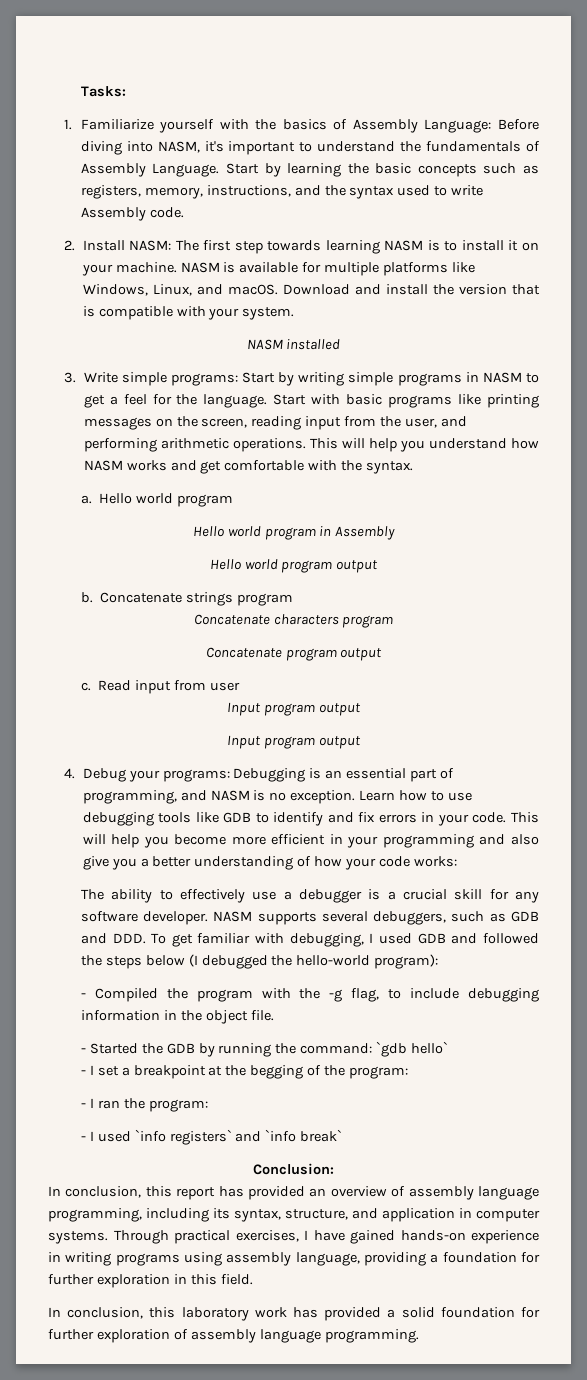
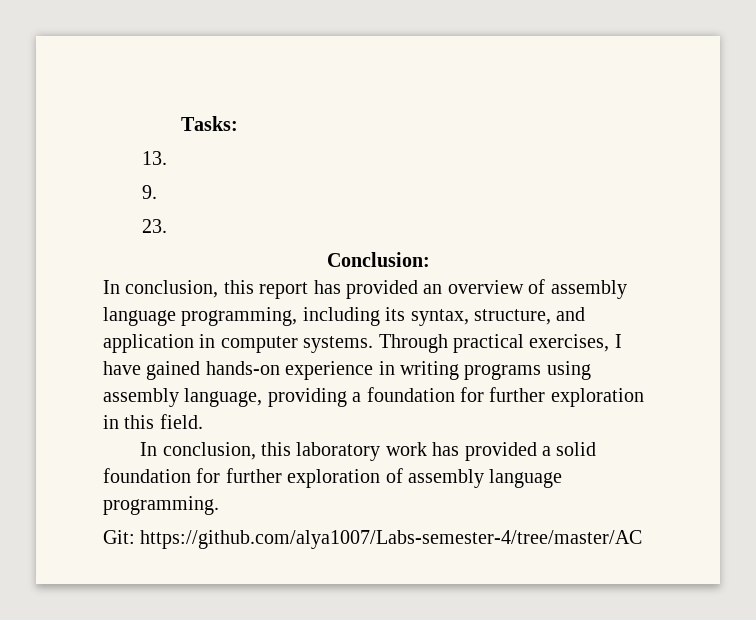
[64,119,539,133] [80,141,541,155] [80,163,539,177] [80,185,484,199] [80,207,184,221] [64,240,539,254] [81,262,476,276] [82,284,540,296] [82,306,295,320] [246,339,341,350] [64,372,539,386] [83,394,539,408] [83,416,467,430] [83,438,540,452] [83,460,414,474] [80,493,233,507] [192,526,396,540] [209,559,379,573] [80,592,293,606] [193,614,394,628] [205,647,383,661] [80,680,240,694] [227,702,361,716] [227,735,361,749] [64,768,455,782] [82,790,472,804] [82,812,539,826] [82,834,539,848] [82,856,457,870] [80,889,539,903] [80,911,539,925] [80,933,539,947] [80,954,439,969] [80,988,539,1002] [80,1010,274,1024] [80,1041,449,1057] [80,1065,409,1079] [80,1098,208,1112] [80,1129,343,1145] 1. Familiarize yourself with the basics of Assembly Language: Before diving into NASM, it's important to understand the fundamentals of Assembly Language. Start by learning the basic concepts such as registers, memory, instructions, and the syntax used to write Assembly code. // 2. Install NASM: The first step towards learning NASM is to install it on your machine. NASM is available for multiple platforms like Windows, Linux, and macOS. Download and install the version that is compatible with your system. // NASM installed // 3. Write simple programs: Start by writing simple programs in NASM to get a feel for the language. Start with basic programs like printing messages on the screen, reading input from the user, and performing arithmetic operations. This will help you understand how NASM works and get comfortable with the syntax. // a. Hello world program // Hello world program in Assembly // Hello world program output // b. Concatenate strings program // Concatenate characters program // Concatenate program output // c. Read input from user // Input program output // Input program output // 4. Debug your programs: Debugging is an essential part of programming, and NASM is no exception. Learn how to use debugging tools like GDB to identify and fix errors in your code. This will help you become more efficient in your programming and also give you a better understanding of how your code works: // The ability to effectively use a debugger is a crucial skill for any software developer. NASM supports several debuggers, such as GDB and DDD. To get familiar with debugging, I used GDB and followed the steps below (I debugged the hello-world program): // - Compiled the program with the -g flag, to include debugging information in the object file. // - Started the GDB by running the command: `gdb hello` // - I set a breakpoint at the begging of the program: // - I ran the program: // - I used `info registers` and `info break` -> [142,151,168,165] [142,185,158,199] [142,219,168,233] 13. // 9. // 23.
(419, 1336) none -> [103,530,643,549] // Git: https://github.com/alya1007/Labs-semester-4/tree/master/AC

